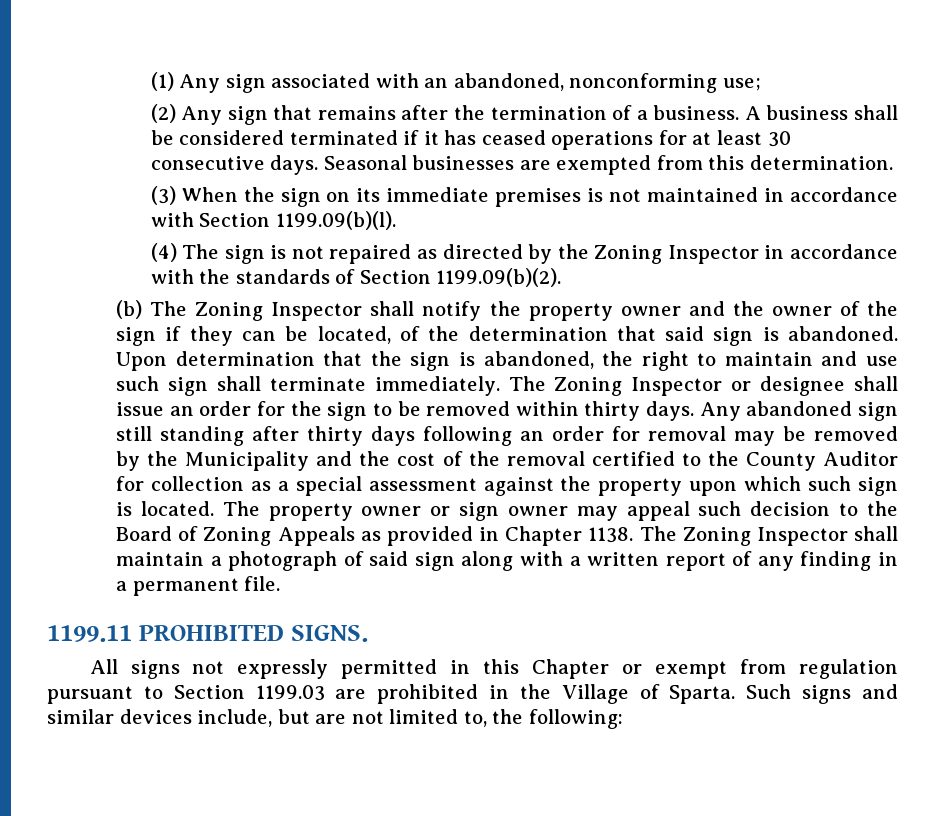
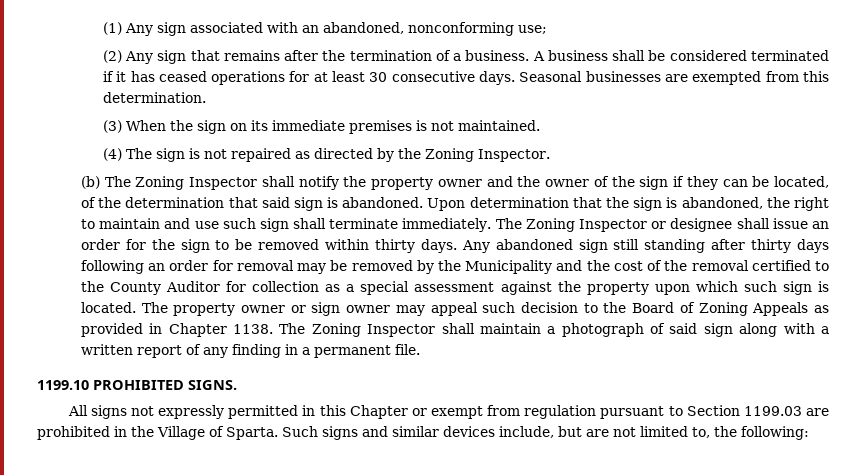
[647,187,899,202] [150,211,396,230] maintained in accordance with Section 1199.09(b)(l). -> [457,120,540,131] maintained.
[667,244,898,264] [150,268,562,287] Inspector in accordance with the standards of Section 1199.09(b)(2). -> [477,149,550,162] Inspector.
[47,625,132,642] 1199.11 -> [37,380,89,390] 1199.10

